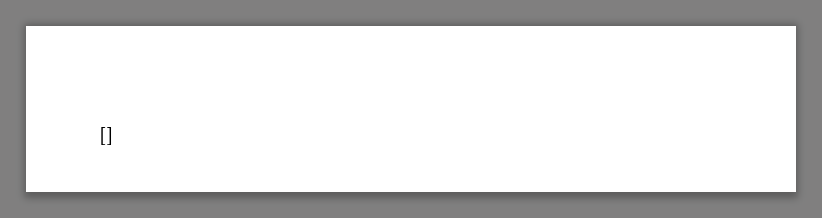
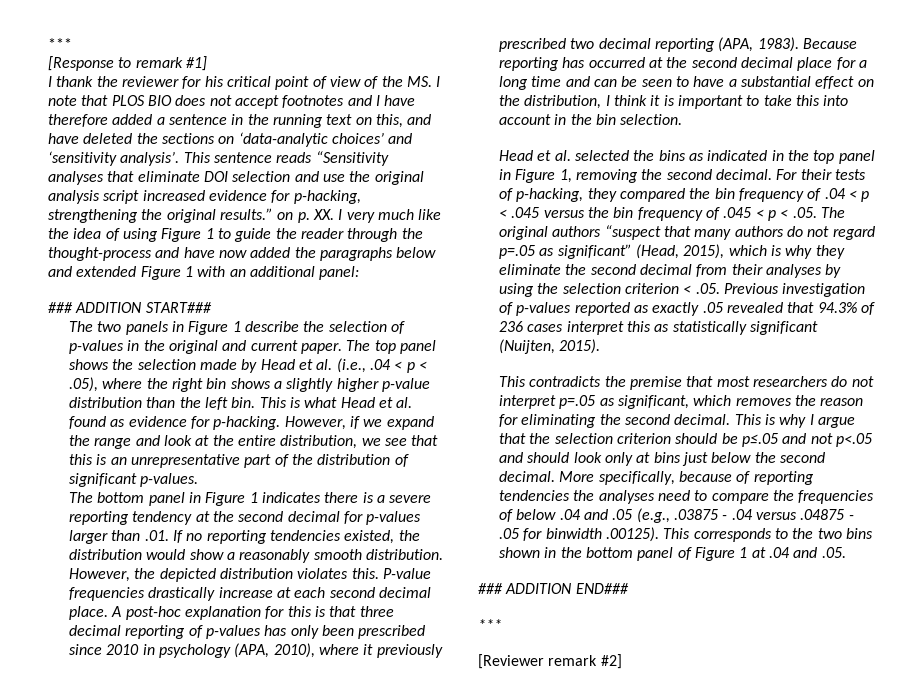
[99,127,113,145] [] -> [48,38,72,49] [48,56,207,71] [48,76,441,90] [48,95,416,109] [48,114,432,128] [48,132,413,147] [48,151,389,166] [48,171,424,185] [48,190,361,204] [48,208,442,223] [48,228,423,242] [48,247,437,261] [48,266,360,280] [48,302,212,313] [69,321,405,335] [69,340,436,354] [69,358,427,373] [69,377,430,392] [69,397,413,410] [69,416,434,430] [69,435,439,449] [69,454,409,468] [69,473,199,487] [69,492,432,506] [69,511,422,525] [69,530,420,544] [69,549,443,563] [69,568,431,582] [69,587,431,601] [69,606,394,620] [69,625,426,639] [69,643,443,658] [499,37,857,52] [499,57,867,71] [499,76,874,90] [499,95,849,109] [499,114,683,125] [499,150,875,164] [499,169,866,183] [499,188,870,202] [499,207,845,221] [499,225,875,240] [499,244,845,259] [499,264,842,278] [499,283,866,297] [499,302,875,316] [499,321,818,335] [499,339,601,354] [499,376,874,390] [499,395,864,409] [499,414,855,428] [499,433,872,447] [499,452,825,466] [499,471,814,485] [499,490,875,504] [499,508,854,523] [499,527,873,542] [499,547,846,561] [478,583,629,594] [478,619,502,630] [478,654,622,669] *** // [Response to remark #1] // I thank the reviewer for his critical point of view of the MS. I note that PLOS BIO does not accept footnotes and I have therefore added a sentence in the running text on this, and have deleted the sections on ‘data-analytic choices’ and ‘sensitivity analysis’. This sentence reads “Sensitivity analyses that eliminate DOI selection and use the original analysis script increased evidence for p-hacking, strengthening the original results.” on p. XX. I very much like the idea of using Figure 1 to guide the reader through the thought-process and have now added the paragraphs below and extended Figure 1 with an additional panel: // ### ADDITION START### // The two panels in Figure 1 describe the selection of p-values in the original and current paper. The top panel shows the selection made by Head et al. (i.e., .04 < p < .05), where the right bin shows a slightly higher p-value distribution than the left bin. This is what Head et al. found as evidence for p-hacking. However, if we expand the range and look at the entire distribution, we see that this is an unrepresentative part of the distribution of significant p-values. // The bottom panel in Figure 1 indicates there is a severe reporting tendency at the second decimal for p-values larger than .01. If no reporting tendencies existed, the distribution would show a reasonably smooth distribution. However, the depicted distribution violates this. P-value frequencies drastically increase at each second decimal place. A post-hoc explanation for this is that three decimal reporting of p-values has only been prescribed since 2010 in psychology (APA, 2010), where it previously prescribed two decimal reporting (APA, 1983). Because reporting has occurred at the second decimal place for a long time and can be seen to have a substantial effect on the distribution, I think it is important to take this into account in the bin selection. // Head et al. selected the bins as indicated in the top panel in Figure 1, removing the second decimal. For their tests of p-hacking, they compared the bin frequency of .04 < p < .045 versus the bin frequency of .045 < p < .05. The original authors “suspect that many authors do not regard p=.05 as significant” (Head, 2015), which is why they eliminate the second decimal from their analyses by using the selection criterion < .05. Previous investigation of p-values reported as exactly .05 revealed that 94.3% of 236 cases interpret this as statistically significant (Nuijten, 2015). // This contradicts the premise that most researchers do not interpret p=.05 as significant, which removes the reason for eliminating the second decimal. This is why I argue that the selection criterion should be p≤.05 and not p<.05 and should look only at bins just below the second decimal. More specifically, because of reporting tendencies the analyses need to compare the frequencies of below .04 and .05 (e.g., .03875 - .04 versus .04875 - .05 for binwidth .00125). This corresponds to the two bins shown in the bottom panel of Figure 1 at .04 and .05. // ### ADDITION END### // *** // [Reviewer remark #2]

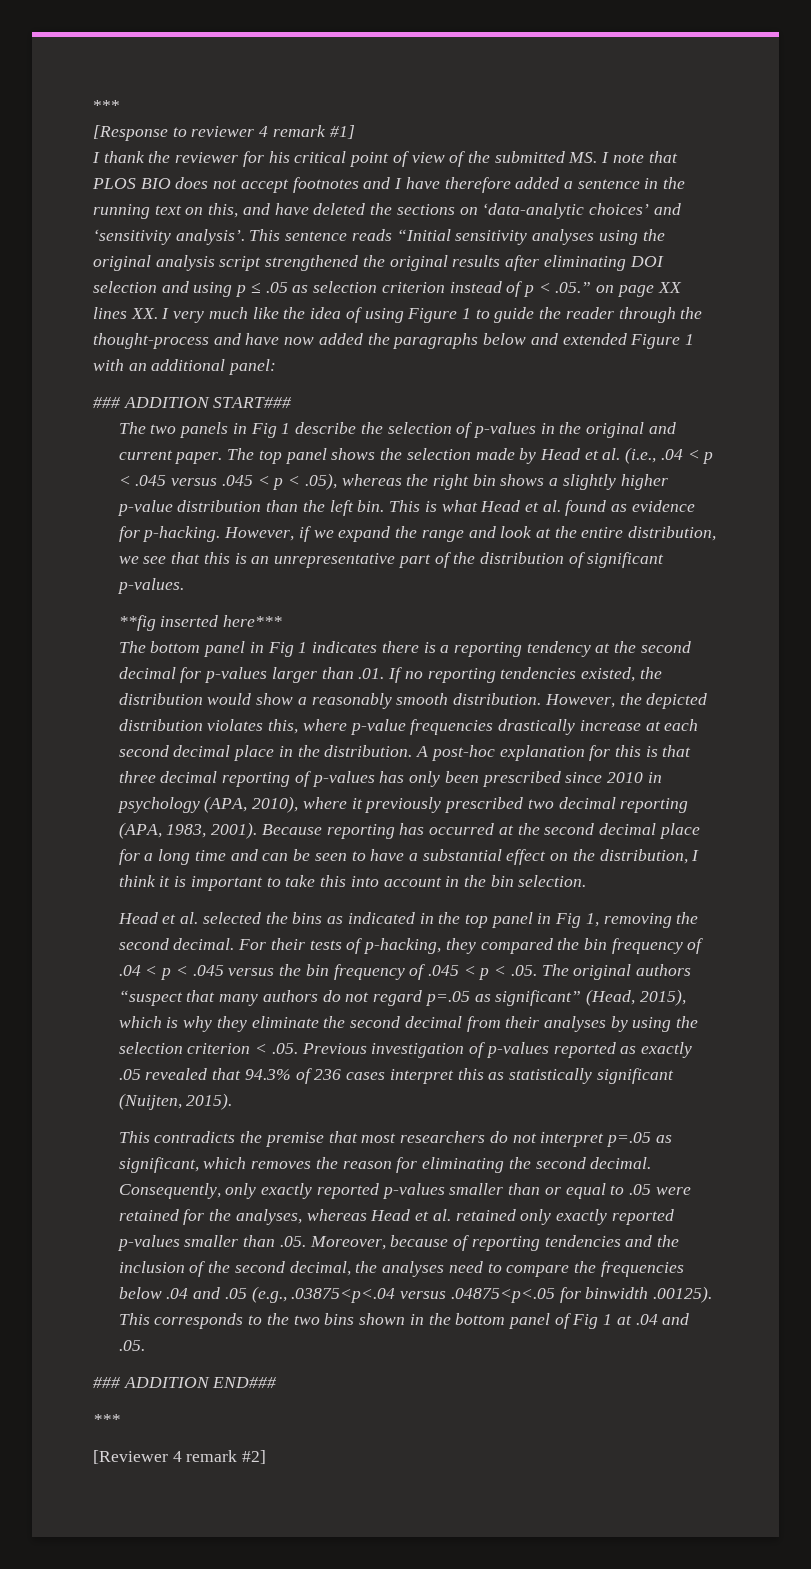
(132, 62) none -> [191,126,269,137] reviewer 4
(403, 81) none -> [494,151,565,163] submitted
[315,151,389,166] [48,171,424,185] [48,190,361,204] [48,208,310,223] “Sensitivity analyses that eliminate DOI selection and use the original analysis script increased evidence for p-hacking, strengthening the original results.” on p. -> [396,229,665,245] [93,255,664,271] [93,281,682,297] [93,307,127,319] “Initial sensitivity analyses using the original analysis script strengthened the original results after eliminating DOI selection and using p ≤ .05 as selection criterion instead of p < .05.” on page XX lines
[188,321,229,335] Figure -> [250,423,277,438] Fig
[69,377,143,392] .05), where -> [135,473,402,490] .045 versus .045 < p < .05), whereas
(199, 480) none -> [118,615,283,631] // **fig inserted here***
[205,492,246,506] Figure -> [267,642,294,657] Fig
[389,495,432,503] severe -> (450, 649) none
[351,568,431,579] this. P-value -> [268,719,406,735] this, where p-value
[69,606,109,620] place. -> [233,745,413,761] place in the distribution.
[757,37,799,52] 1983). -> [166,822,258,839] 1983, 2001).
[515,169,556,183] Figure -> [555,913,582,928] Fig
[734,414,855,428] [499,433,872,447] [499,452,825,466] [499,471,814,485] [499,490,571,501] This is why I argue that the selection criterion should be p≤.05 and not p<.05 and should look only at bins just below the second decimal. More specifically, because of reporting tendencies -> [118,1183,691,1199] [118,1209,674,1225] [116,1235,679,1251] [118,1261,351,1277] Consequently, only exactly reported p-values smaller than or equal to .05 were retained for the analyses, whereas Head et al. retained only exactly reported p-values smaller than .05. Moreover, because of reporting tendencies and the inclusion of the second decimal,
[499,509,514,522] of -> (684, 1269) none
[673,509,854,520] [499,528,520,539] .03875 - .04 versus .04875 - .05 -> [291,1288,555,1303] .03875<p<.04 versus .04875<p<.05
[694,547,735,561] Figure -> [572,1314,599,1329] Fig
(544, 661) none -> [172,1451,182,1462] 4

